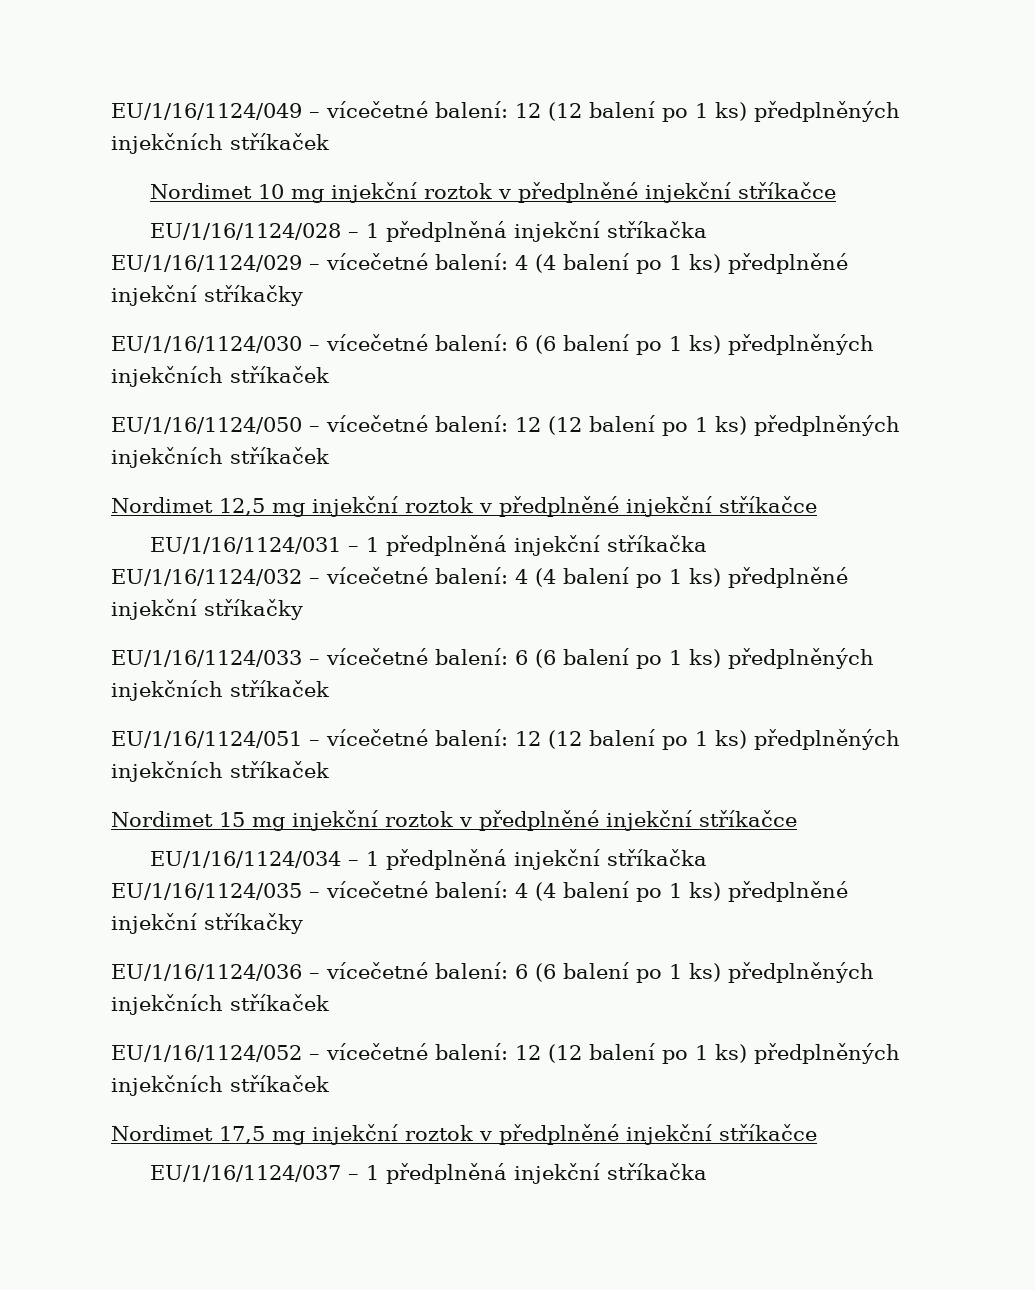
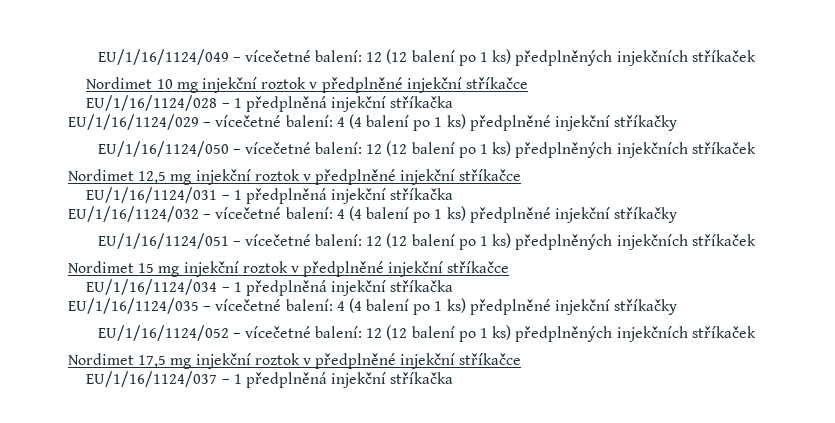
[111,334,874,355] [111,366,329,387] // EU/1/16/1124/030 – vícečetné balení: 6 (6 balení po 1 ks) předplněných injekčních stříkaček -> (678, 123) none
[111,648,874,669] [111,680,329,701] // EU/1/16/1124/033 – vícečetné balení: 6 (6 balení po 1 ks) předplněných injekčních stříkaček -> (678, 215) none
[111,962,874,983] [111,994,329,1015] // EU/1/16/1124/036 – vícečetné balení: 6 (6 balení po 1 ks) předplněných injekčních stříkaček -> (678, 307) none

